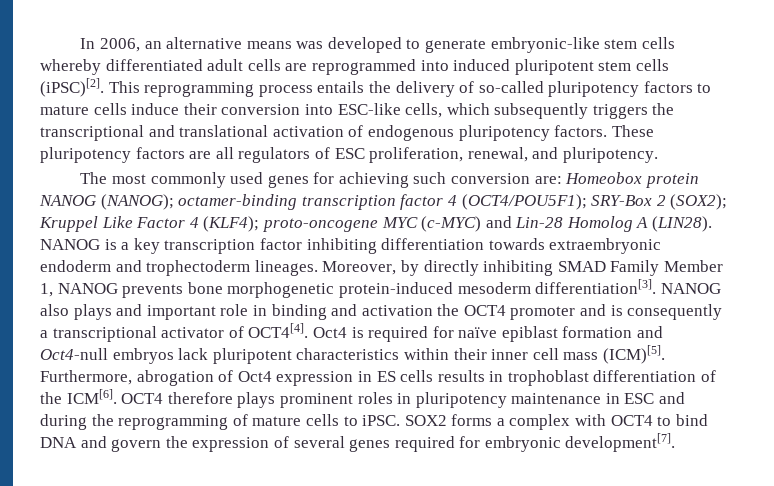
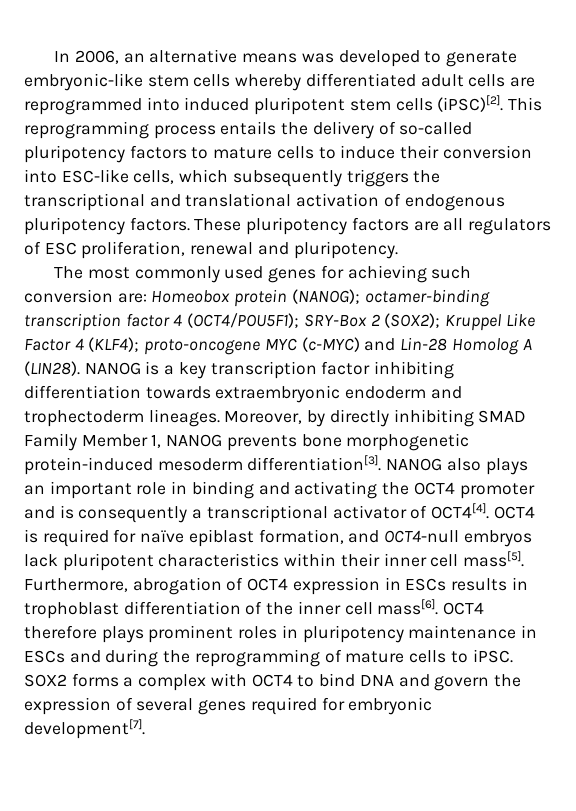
(127, 109) none -> [318,147,336,159] to
[467,147,528,162] renewal, -> [190,242,254,255] renewal
[39,195,96,206] NANOG -> (288, 298) none
[116,304,143,316] and -> [24,485,45,495] an
[361,305,433,316] activation -> [294,481,378,499] activating
[312,327,347,338] Oct4 -> [493,506,535,519] OCT4
[562,326,664,338] [40,348,108,360] formation and Oct4-null -> [258,529,460,544] formation, and OCT4-null
[563,345,665,364] mass (ICM)[5]. -> [463,551,525,567] mass[5].
[237,371,272,382] Oct4 -> [247,578,289,591] OCT4
[376,370,434,382] ES cells -> [405,578,447,591] ESCs
[66,389,117,404] ICM[6]. -> [297,599,439,615] inner cell mass[6].
[624,393,655,404] ESC -> [24,650,65,663] ESCs

